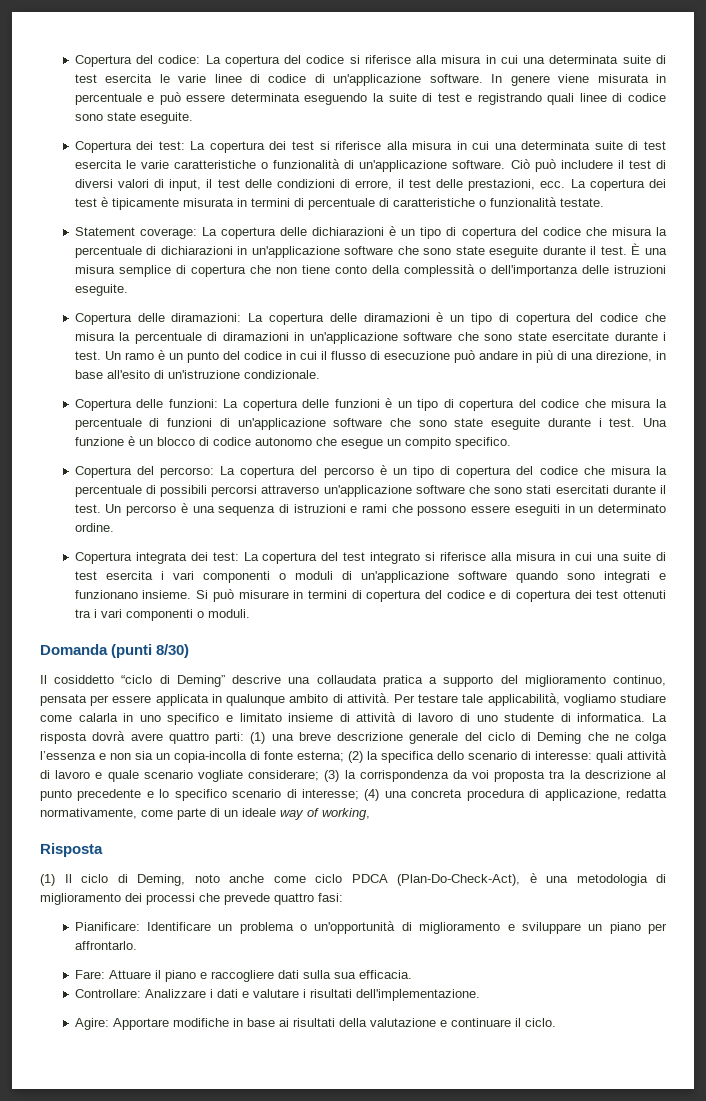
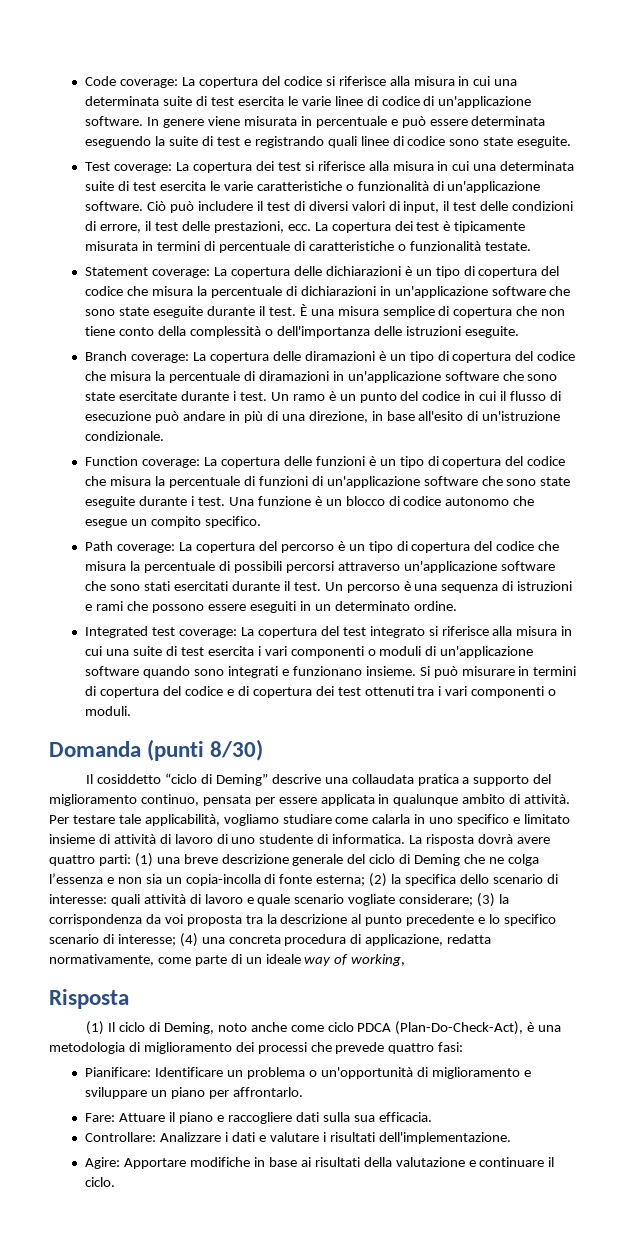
[74,55,201,67] Copertura del codice: -> [85,76,179,88] Code coverage:
[74,141,185,153] Copertura dei test: -> [85,162,173,173] Test coverage:
[74,313,242,325] Copertura delle diramazioni: -> [85,351,190,363] Branch coverage:
[74,399,218,411] Copertura delle funzioni: -> [85,456,201,468] Function coverage:
[74,466,214,478] Copertura del percorso: -> [85,541,176,553] Path coverage:
[74,552,239,564] Copertura integrata dei test: -> [85,626,238,638] Integrated test coverage:

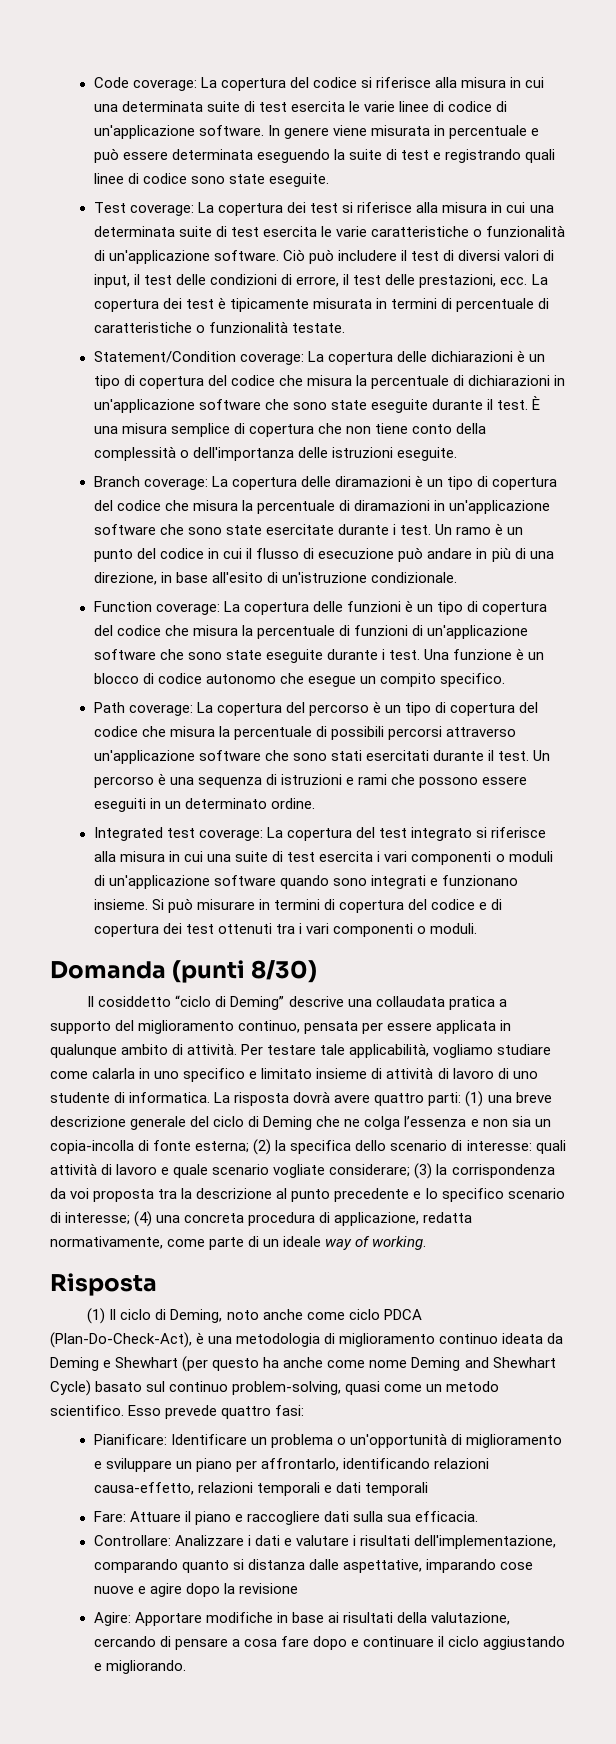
[85,267,149,276] Statement -> [93,351,236,363] Statement/Condition
[351,954,406,966] working, -> [372,1236,427,1250] working.
[235,1042,332,1054] dei processi che -> [439,1333,564,1344] [50,1356,556,1372] [50,1380,500,1396] [50,1405,162,1416] continuo ideata da Deming e Shewhart (per questo ha anche come nome Deming and Shewhart Cycle) basato sul continuo problem-solving, quasi come un metodo scientifico. Esso
[232,1087,303,1097] affrontarlo. -> [261,1458,490,1471] [93,1482,429,1496] affrontarlo, identificando relazioni causa-effetto, relazioni temporali e dati temporali
[378,1132,511,1144] dell'implementazione. -> [414,1535,557,1549] [93,1559,534,1573] [93,1583,299,1597] dell'implementazione, comparando quanto si distanza dalle aspettative, imparando cose nuove e agire dopo la revisione
[395,1157,555,1167] [85,1177,116,1187] valutazione e continuare il ciclo. -> [431,1612,511,1625] [93,1636,566,1650] [93,1660,186,1674] valutazione, cercando di pensare a cosa fare dopo e continuare il ciclo aggiustando e migliorando.

